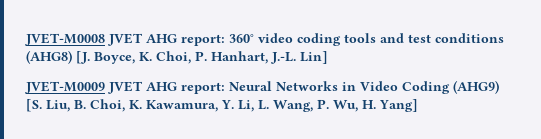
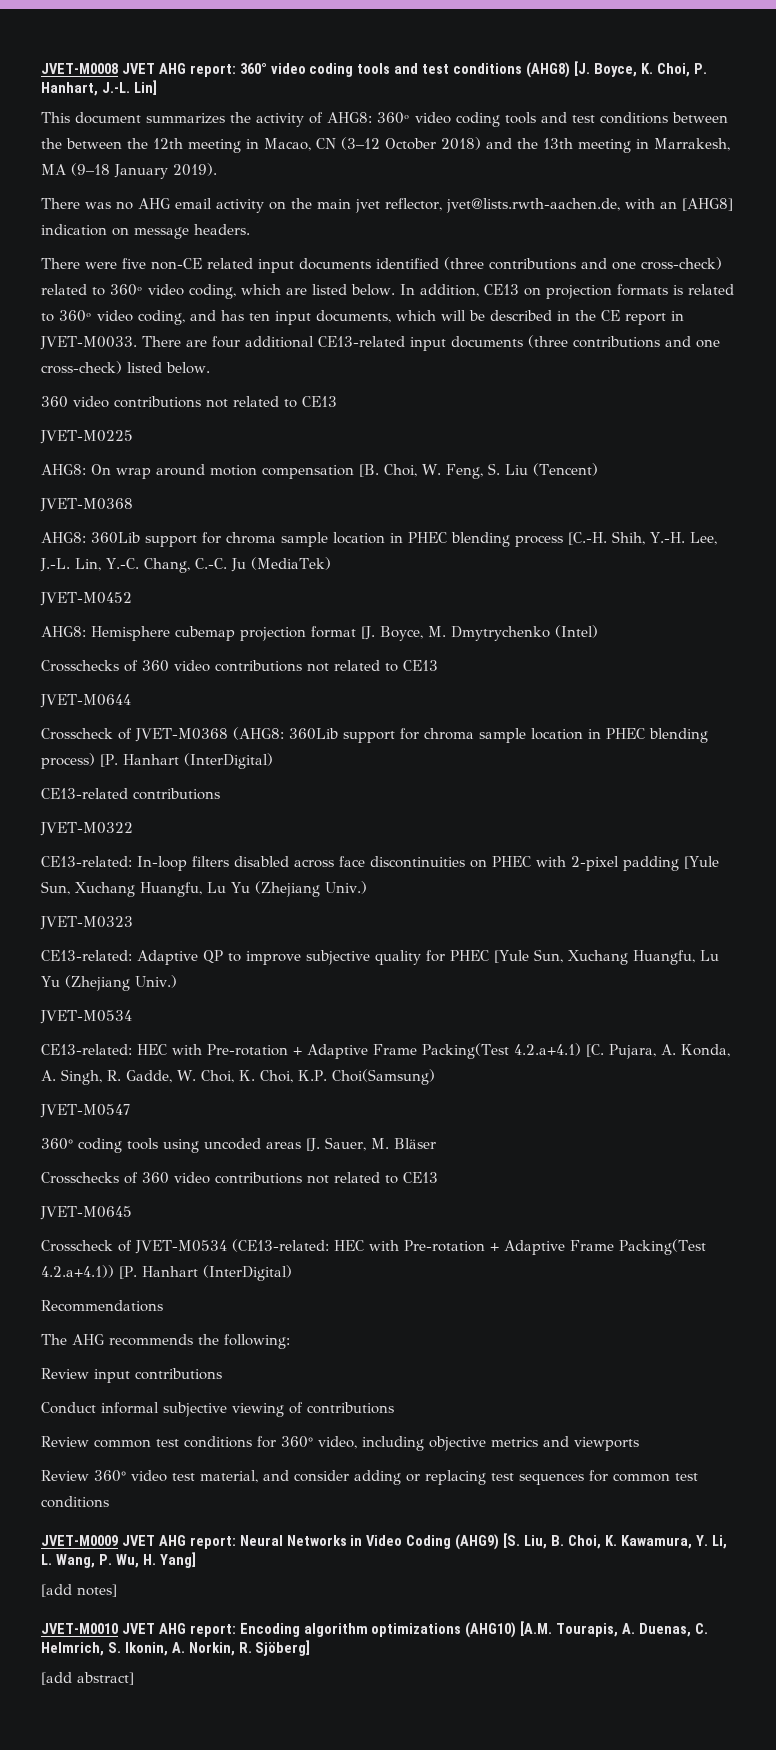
(328, 57) none -> [41,112,728,127] [41,137,730,153] [41,163,217,179] [41,198,733,213] [41,224,250,239] [41,257,722,273] [41,284,734,299] [41,310,684,325] [40,335,720,351] [41,361,210,374] [41,396,337,408] [40,430,133,444] [41,463,598,479] [40,498,133,512] [41,531,717,547] [40,557,331,573] [40,592,132,606] [41,625,598,641] [41,660,438,672] [40,694,131,708] [41,727,708,743] [41,753,273,769] [41,788,220,800] [40,822,133,836] [41,856,719,871] [41,881,367,897] [40,916,133,930] [41,949,719,965] [41,975,177,991] [40,1010,132,1024] [41,1043,730,1059] [41,1069,435,1085] [40,1104,130,1118] [41,1137,436,1153] [41,1172,438,1184] [40,1206,132,1220] [41,1239,706,1255] [41,1265,292,1281] [41,1300,163,1312] [41,1334,290,1349] [41,1368,222,1383] [41,1402,394,1417] [41,1436,639,1451] [41,1470,698,1485] [41,1496,109,1508] // This document summarizes the activity of AHG8: 360º video coding tools and test conditions between the between the 12th meeting in Macao, CN (3–12 October 2018) and the 13th meeting in Marrakesh, MA (9–18 January 2019). // There was no AHG email activity on the main jvet reflector, jvet@lists.rwth-aachen.de, with an [AHG8] indication on message headers. // There were five non-CE related input documents identified (three contributions and one cross-check) related to 360º video coding, which are listed below. In addition, CE13 on projection formats is related to 360º video coding, and has ten input documents, which will be described in the CE report in JVET-M0033. There are four additional CE13-related input documents (three contributions and one cross-check) listed below. // 360 video contributions not related to CE13 // JVET-M0225 // AHG8: On wrap around motion compensation [B. Choi, W. Feng, S. Liu (Tencent) // JVET-M0368 // AHG8: 360Lib support for chroma sample location in PHEC blending process [C.-H. Shih, Y.-H. Lee, J.-L. Lin, Y.-C. Chang, C.-C. Ju (MediaTek) // JVET-M0452 // AHG8: Hemisphere cubemap projection format [J. Boyce, M. Dmytrychenko (Intel) // Crosschecks of 360 video contributions not related to CE13 // JVET-M0644 // Crosscheck of JVET-M0368 (AHG8: 360Lib support for chroma sample location in PHEC blending process) [P. Hanhart (InterDigital) // CE13-related contributions // JVET-M0322 // CE13-related: In-loop filters disabled across face discontinuities on PHEC with 2-pixel padding [Yule Sun, Xuchang Huangfu, Lu Yu (Zhejiang Univ.) // JVET-M0323 // CE13-related: Adaptive QP to improve subjective quality for PHEC [Yule Sun, Xuchang Huangfu, Lu Yu (Zhejiang Univ.) // JVET-M0534 // CE13-related: HEC with Pre-rotation + Adaptive Frame Packing(Test 4.2.a+4.1) [C. Pujara, A. Konda, A. Singh, R. Gadde, W. Choi, K. Choi, K.P. Choi(Samsung) // JVET-M0547 // 360° coding tools using uncoded areas [J. Sauer, M. Bläser // Crosschecks of 360 video contributions not related to CE13 // JVET-M0645 // Crosscheck of JVET-M0534 (CE13-related: HEC with Pre-rotation + Adaptive Frame Packing(Test 4.2.a+4.1)) [P. Hanhart (InterDigital) // Recommendations // The AHG recommends the following: // Review input contributions // Conduct informal subjective viewing of contributions // Review common test conditions for 360° video, including objective metrics and viewports // Review 360° video test material, and consider adding or replacing test sequences for common test conditions
(418, 105) none -> [41,1584,117,1597] [41,1621,708,1638] [41,1640,311,1656] [41,1672,134,1685] // [add notes] // JVET-M0010 JVET AHG report: Encoding algorithm optimizations (AHG10) [A.M. Tourapis, A. Duenas, C. Helmrich, S. Ikonin, A. Norkin, R. Sjöberg] // [add abstract]

